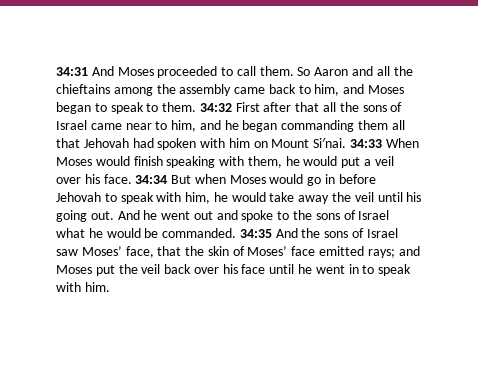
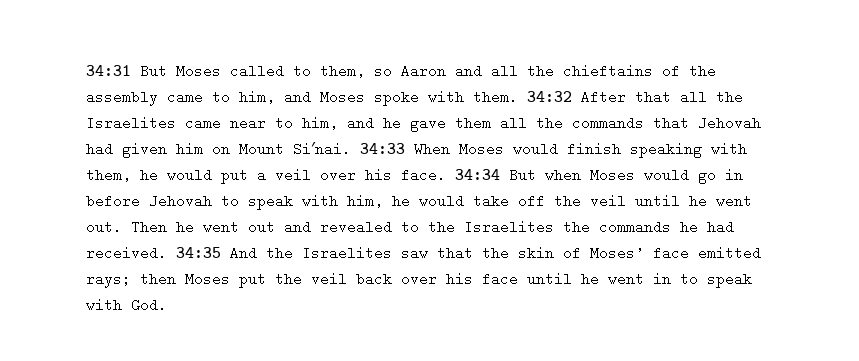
[91,66,311,78] And Moses proceeded to call them. So -> [140,64,392,78] But Moses called to them, so
[113,87,153,96] among -> [662,64,680,78] of
[268,84,296,94] back -> (203, 97) none
[56,102,403,114] [56,120,87,130] began to speak to them. 34:32 First after that all the sons of Israel -> [374,90,743,106] [86,116,176,130] spoke with them. 34:32 After that all the Israelites
[242,120,405,132] began commanding them all -> [410,116,644,132] gave them all the commands
[157,138,226,150] spoken with -> [122,142,167,158] given
[298,195,330,204] away -> [518,194,545,208] off
[406,192,422,202] [56,210,140,222] his going out. And -> [689,194,752,208] [86,220,167,234] he went out. Then
[241,210,274,222] spoke -> [320,220,392,234] revealed
[315,210,390,220] [56,228,398,238] [56,246,154,258] sons of Israel what he would be commanded. 34:35 And the sons of Israel saw Moses’ face, -> [464,220,734,234] [86,246,428,260] Israelites the commands he had received. 34:35 And the Israelites saw
[398,246,420,256] and -> [140,272,176,286] then
[84,282,110,292] him. -> [131,298,167,312] God.

